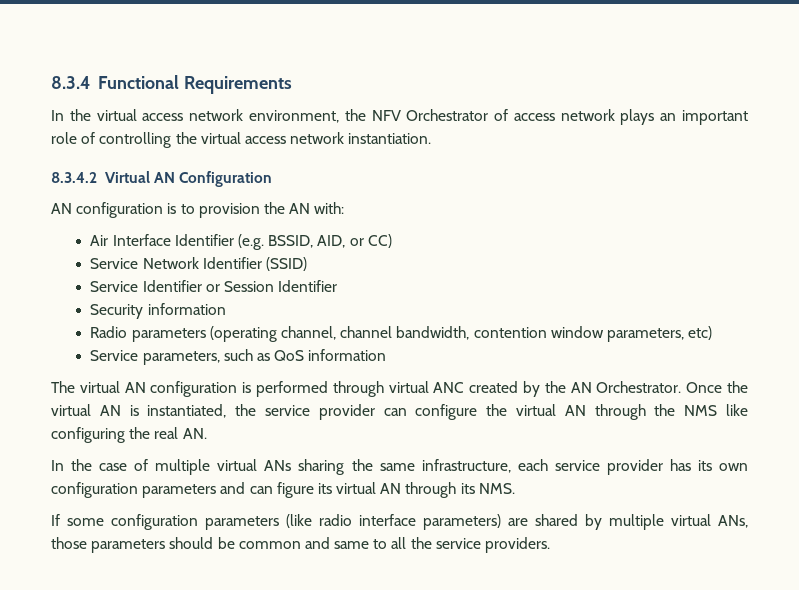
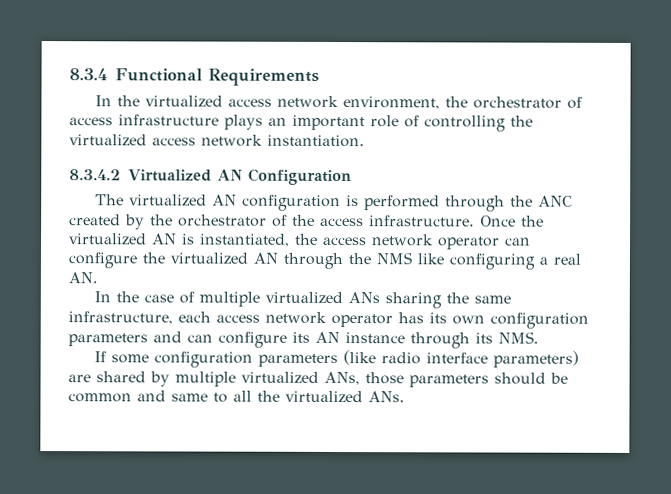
[96,109,137,121] virtual -> [145,95,224,108] virtualized
[371,109,489,121] NFV Orchestrator -> [473,96,563,109] orchestrator
[560,109,615,121] network -> [118,114,219,126] infrastructure
[200,132,241,144] virtual -> [69,134,147,147] virtualized
[104,171,150,183] Virtual -> [128,169,212,182] Virtualized
[51,202,345,218] [90,234,392,250] [90,257,307,271] [90,280,338,292] [90,303,226,319] [90,326,713,342] [90,349,387,365] // AN configuration is to provision the AN with: // Air Interface Identifier (e.g. BSSID, AID, or CC) // Service Network Identifier (SSID) // Service Identifier or Session Identifier // Security information // Radio parameters (operating channel, channel bandwidth, contention window parameters, etc) // Service parameters, such as QoS information -> (352, 177) none
[79,381,120,393] virtual -> [129,194,208,207] virtualized
[388,381,429,393] virtual -> [510,195,534,207] the
[570,381,682,393] AN Orchestrator. -> [178,214,475,227] orchestrator of the access infrastructure.
[51,404,91,416] virtual -> [69,233,147,246] virtualized
[265,404,375,420] service provider -> [323,234,500,250] access network operator
[516,404,556,416] virtual -> [170,252,248,265] virtualized
[129,427,151,439] the -> [539,256,548,265] a
[217,459,258,471] virtual -> [265,291,344,305] virtualized
[554,459,663,475] service provider -> [216,311,393,328] access network operator
[276,482,402,498] figure its virtual AN -> [218,331,405,348] configure its AN instance
[671,514,711,526] virtual -> [241,371,319,384] virtualized
[435,537,551,553] service providers. -> [285,390,405,404] virtualized ANs.

